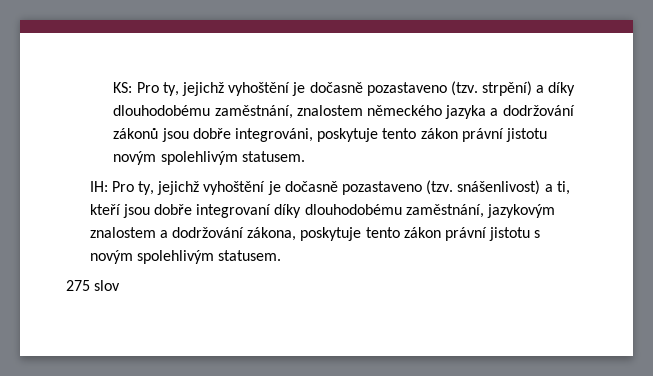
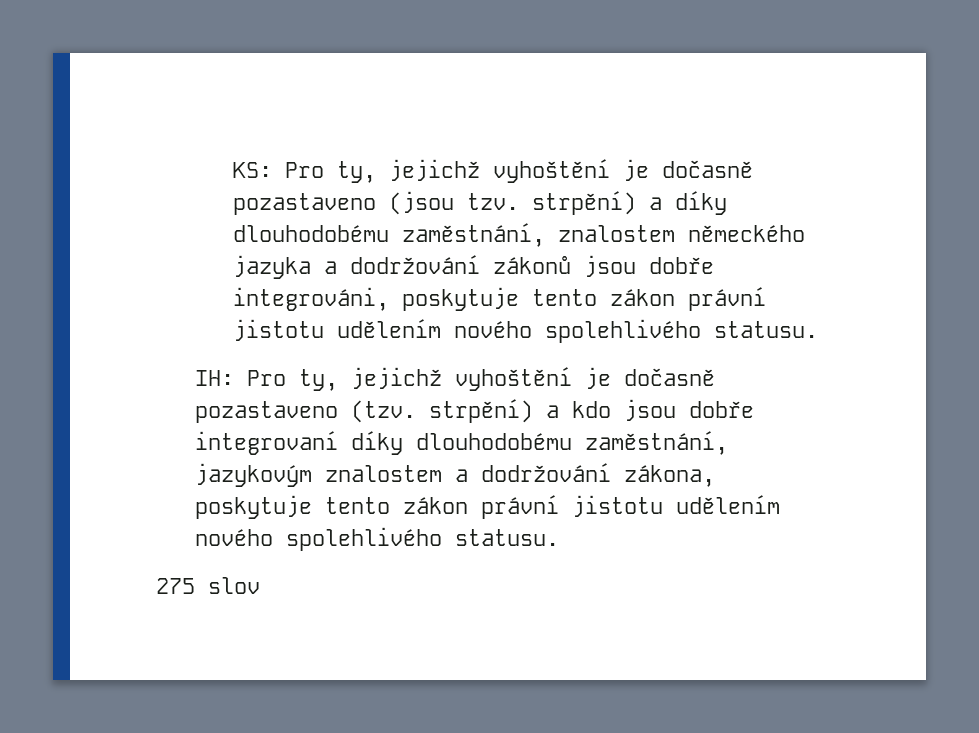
[450,81,478,96] (tzv. -> [389,191,520,215] (jsou tzv.
[113,151,305,165] novým spolehlivým statusem. -> [337,319,819,343] udělením nového spolehlivého statusu.
[457,180,570,195] [89,204,121,215] snášenlivost) a ti, kteří -> [428,399,611,423] strpění) a kdo
[534,230,541,238] [89,250,282,264] s novým spolehlivým statusem. -> [675,495,780,514] [194,527,559,551] udělením nového spolehlivého statusu.

